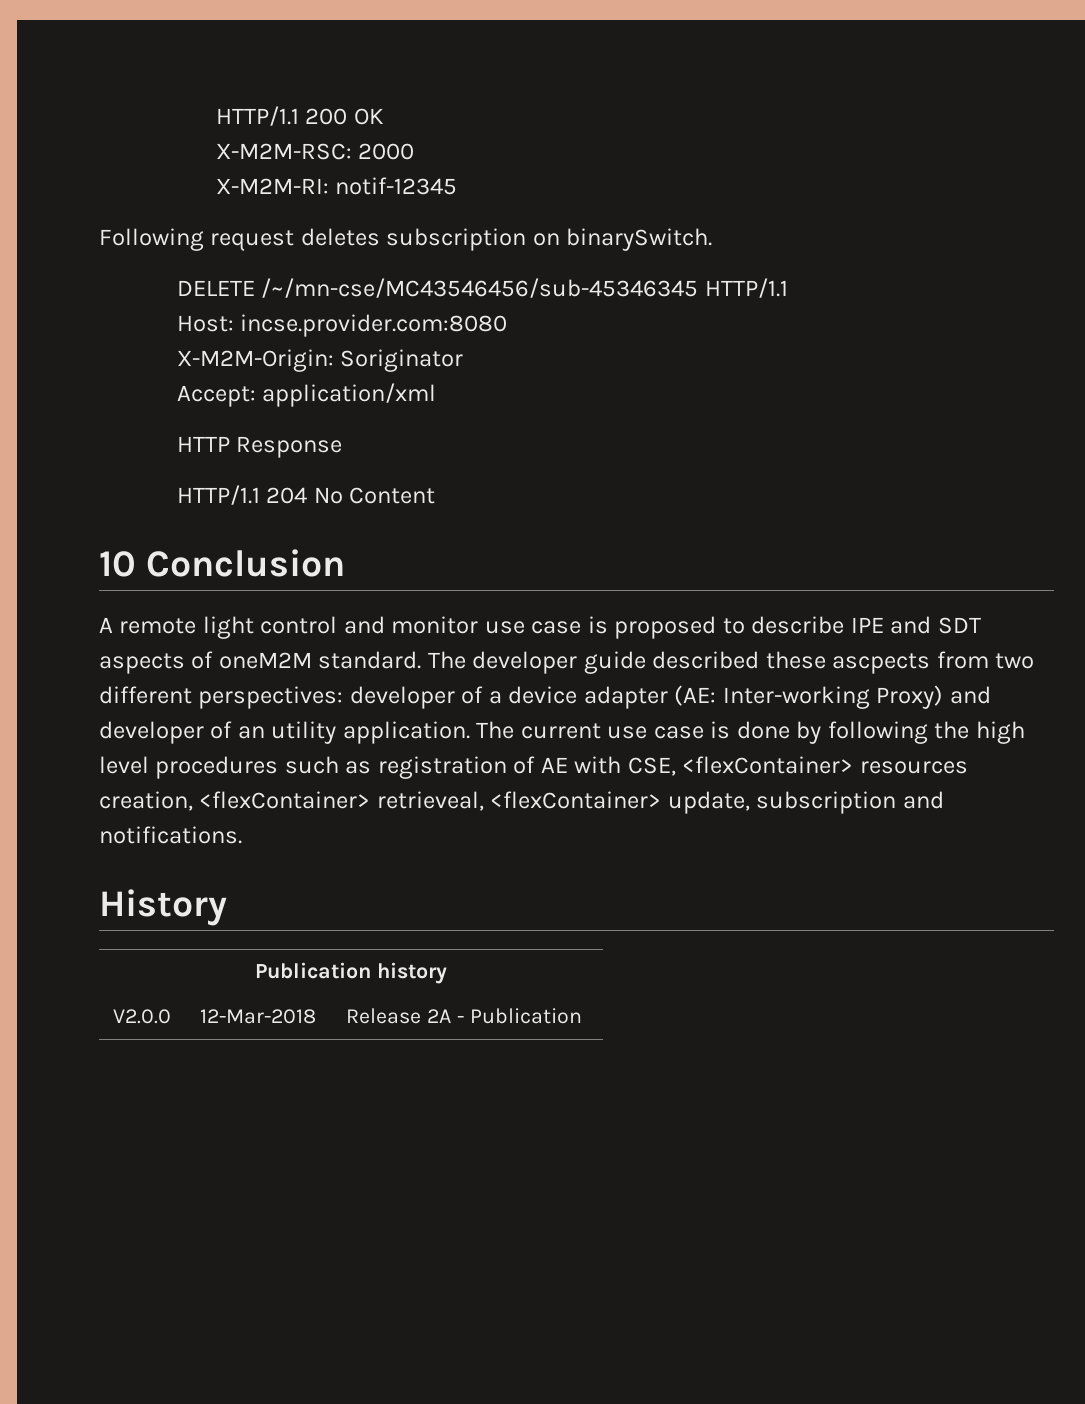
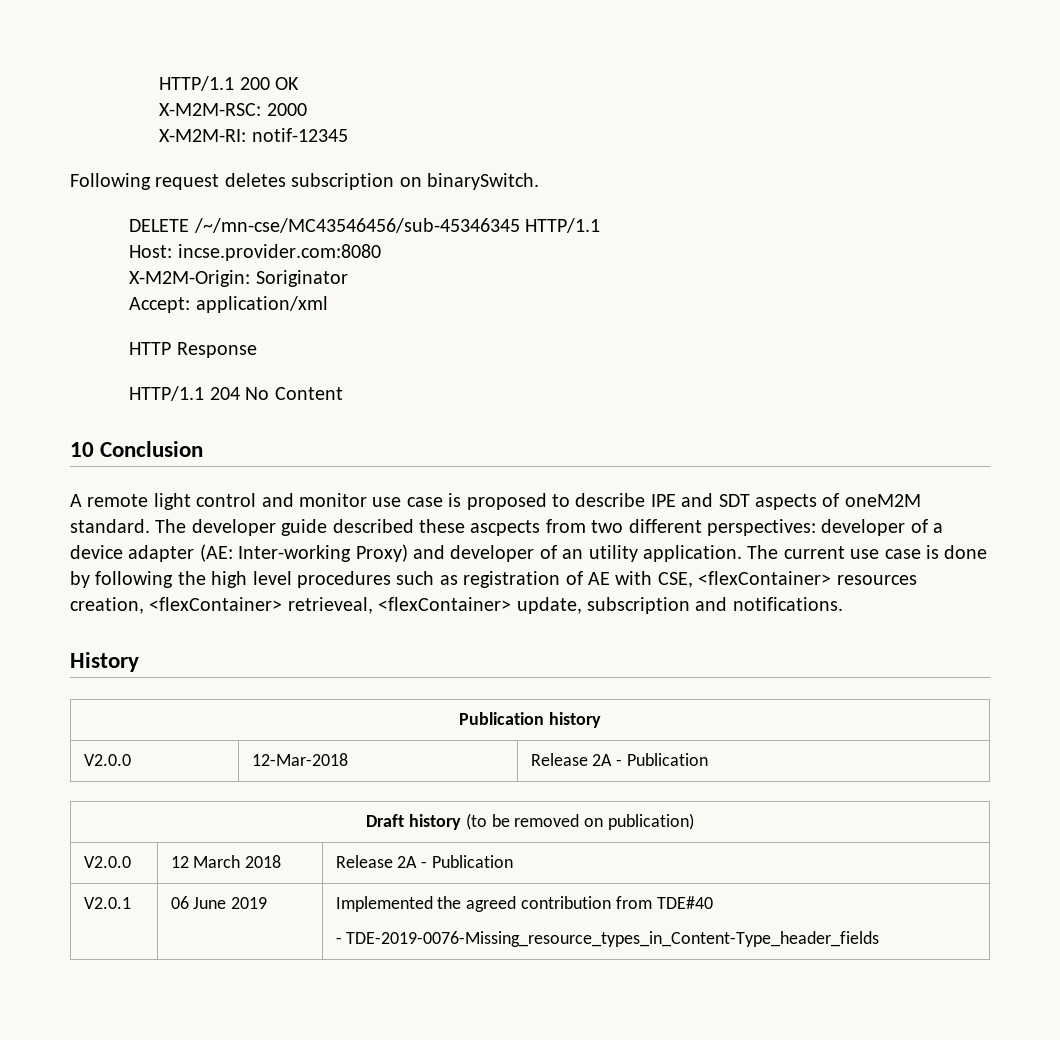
(582, 1016) none -> [365,813,695,830] [83,856,131,868] [170,855,282,868] [335,855,514,868] [83,897,131,909] [170,896,268,909] [335,896,713,912] [335,931,880,947] // Draft history (to be removed on publication) // V2.0.0 | 12 March 2018 | Release 2A - Publication // V2.0.1 | 06 June 2019 | Implemented the agreed contribution from TDE#40 // - TDE-2019-0076-Missing_resource_types_in_Content-Type_header_fields

